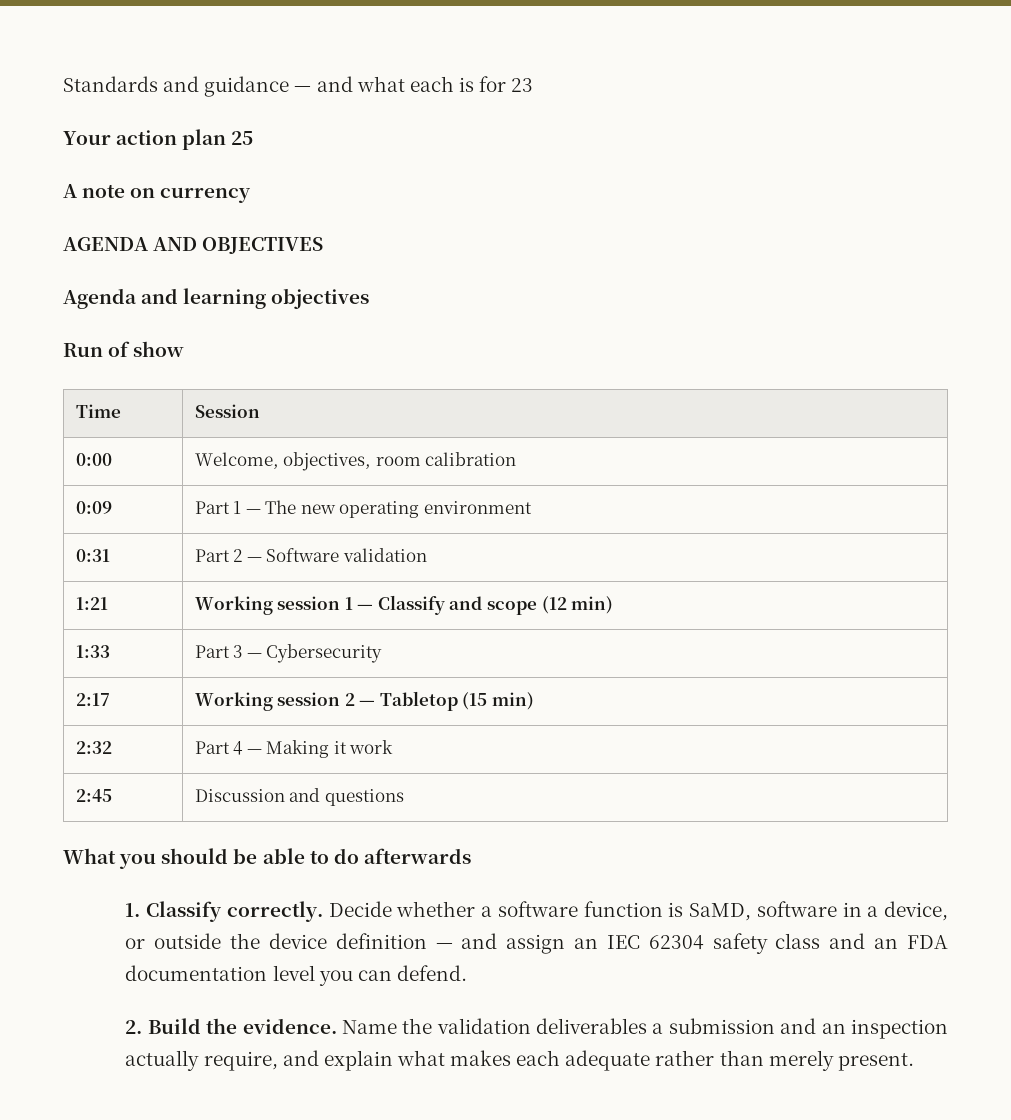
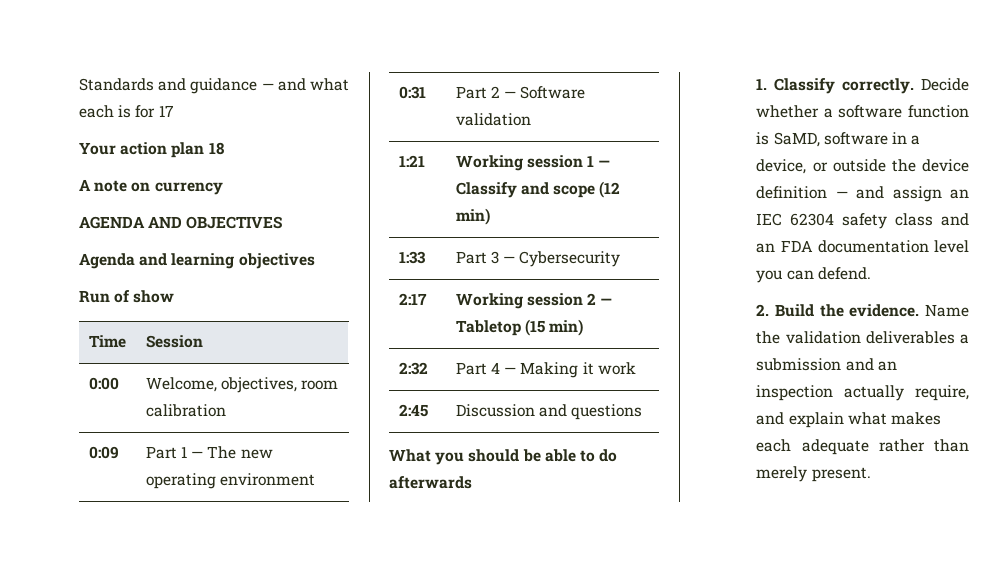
[511,78,534,92] 23 -> [158,105,174,117] 17
[231,131,254,145] 25 -> [208,142,224,155] 18

